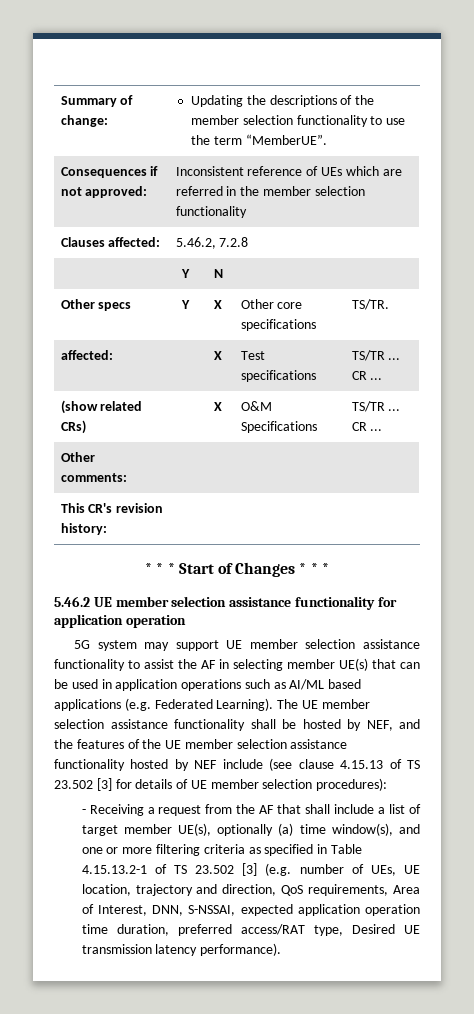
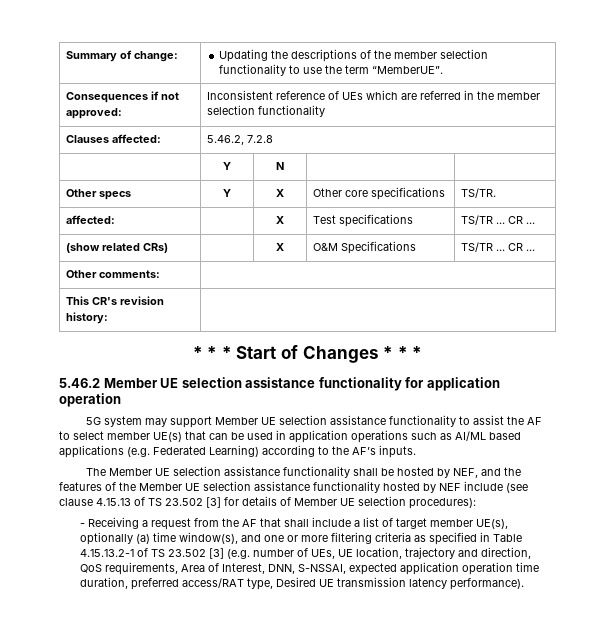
[93,596,169,607] UE member -> [103,378,179,388] Member UE
[226,639,298,649] UE member -> [215,417,277,425] Member UE
[219,659,283,671] in selecting -> [59,431,104,440] to select
[216,698,370,711] Learning). The UE member -> [209,445,416,458] [86,468,171,476] Learning) according to the AF’s inputs. // The Member UE
[165,739,233,749] UE member -> [139,483,200,491] Member UE
[190,779,259,789] UE member -> [294,498,355,506] Member UE

